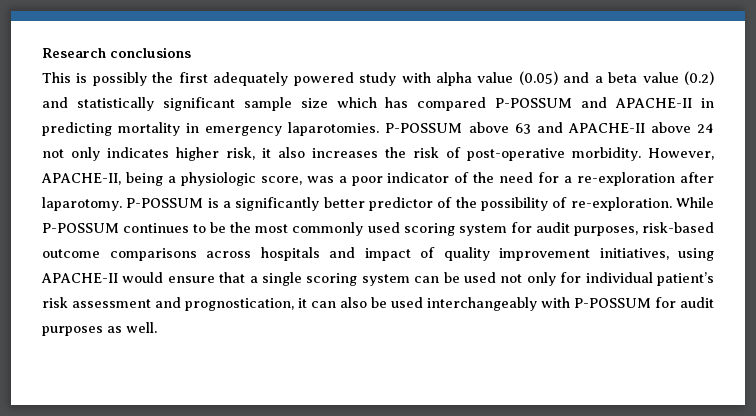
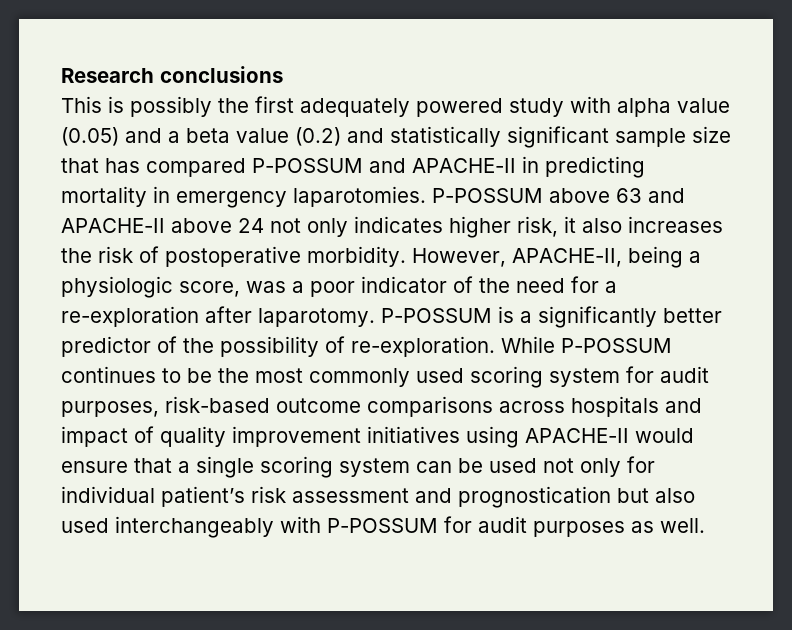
[336,97,377,108] which -> [61,158,99,173] that
[467,148,565,161] post-operative -> [165,246,301,267] postoperative
[599,248,669,260] initiatives, -> [367,426,460,443] initiatives
[185,297,387,311] prognostication, it can also be -> [458,486,695,508] prognostication but also

